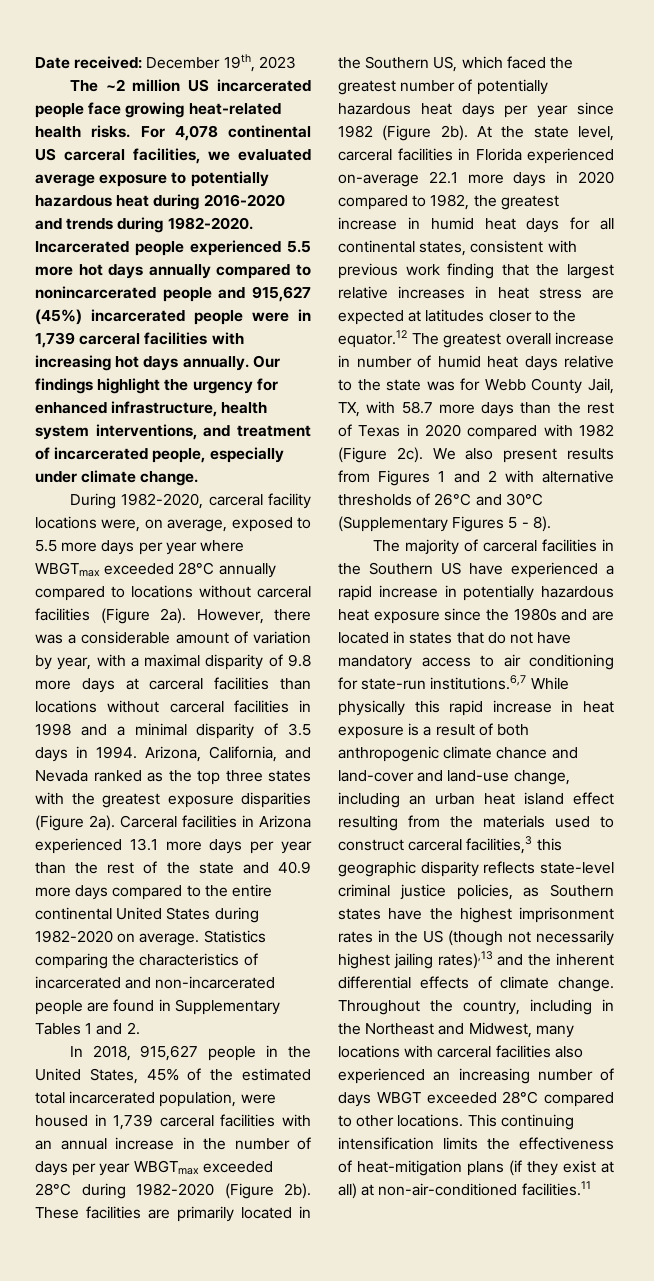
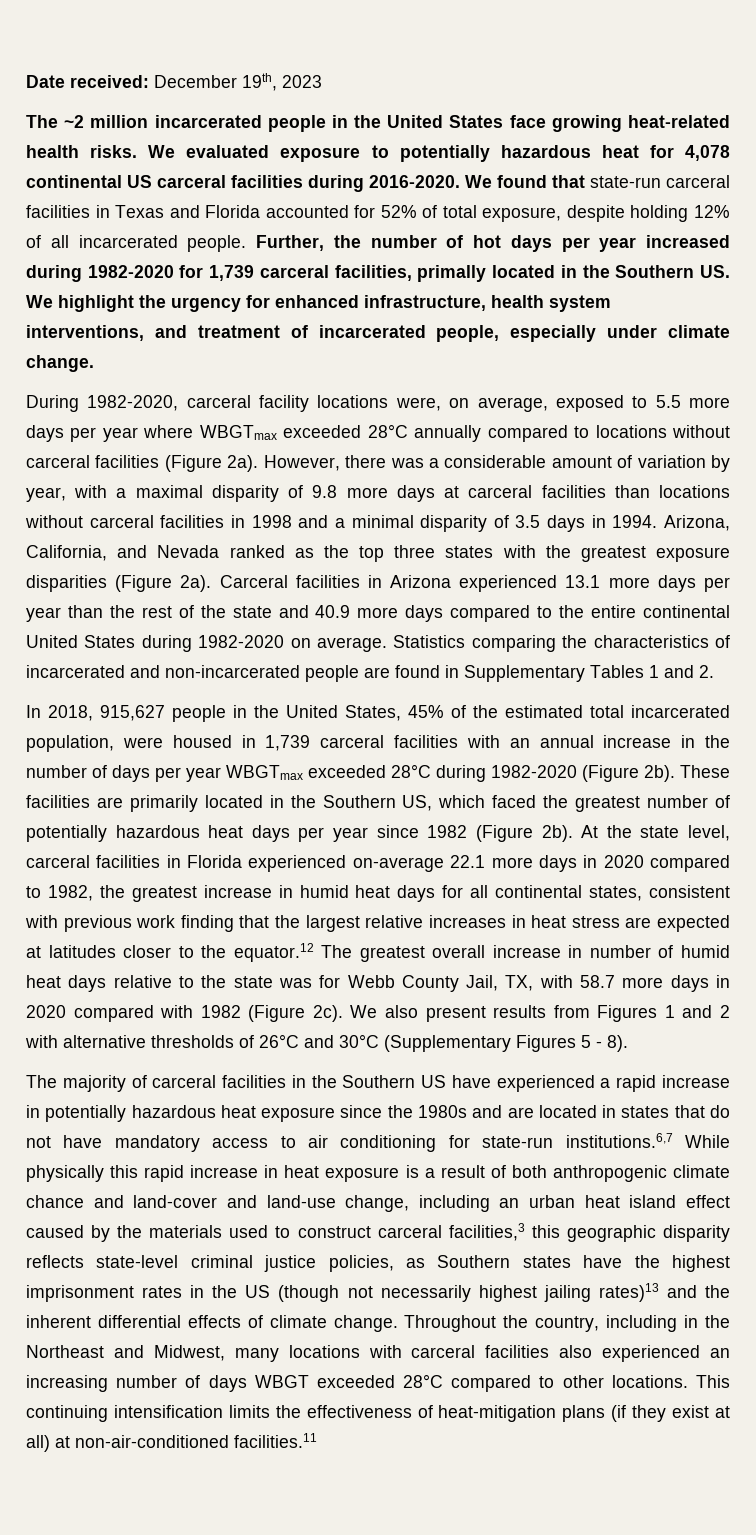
[188,79,311,92] [35,103,84,118] US incarcerated people -> [154,115,504,132] incarcerated people in the United States
[140,125,311,141] [35,148,311,164] [35,174,95,187] For 4,078 continental US carceral facilities, we evaluated average -> [148,145,270,158] We evaluated
[153,194,285,210] [35,217,253,233] [35,240,311,256] [35,264,311,279] [35,286,311,302] [35,309,311,325] [35,332,244,348] [35,355,280,371] [35,378,93,394] during 2016-2020 and trends during 1982-2020. Incarcerated people experienced 5.5 more hot days annually compared to nonincarcerated people and 915,627 (45%) incarcerated people were in 1,739 carceral facilities with increasing hot days annually. Our findings -> [649,145,731,161] [26,175,730,192] [26,205,731,222] [26,235,730,252] [26,265,731,282] [26,295,53,308] for 4,078 continental US carceral facilities during 2016-2020. We found that state-run carceral facilities in Texas and Florida accounted for 52% of total exposure, despite holding 12% of all incarcerated people. Further, the number of hot days per year increased during 1982-2020 for 1,739 carceral facilities, primally located in the Southern US. We
[520,402,614,414] [338,424,401,437] than the rest of Texas -> (709, 983) none
[338,815,440,831] resulting from -> [26,1225,111,1242] caused by
[437,951,493,969] rates),13 -> [598,1283,659,1302] rates)13

